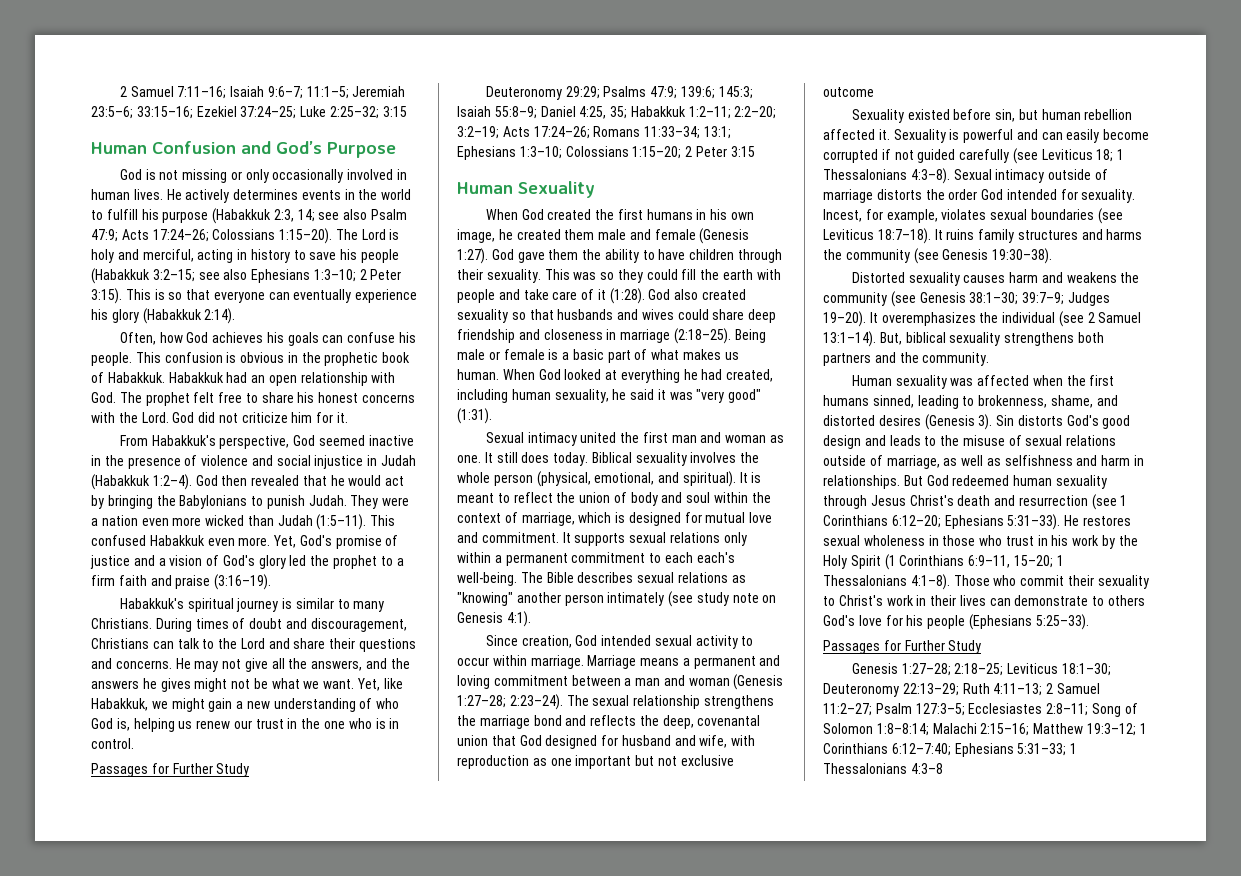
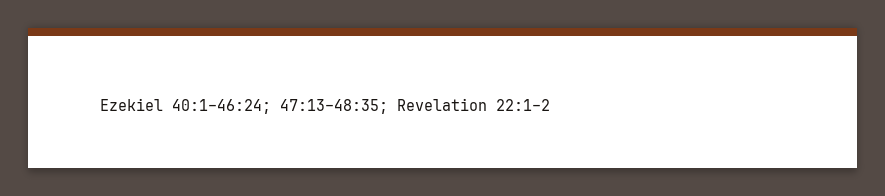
[119,86,406,99] [91,106,407,119] [91,141,396,158] [119,169,407,183] [91,189,412,203] [91,208,408,224] [91,228,400,244] [91,249,400,263] [91,268,402,284] [91,288,418,304] [91,308,236,324] [119,332,416,346] [91,352,411,366] [91,372,396,386] [91,392,416,406] [91,412,349,423] [119,435,414,449] [91,455,417,469] [91,474,405,490] [91,495,410,509] [91,514,396,530] [91,535,399,549] [90,555,404,569] [91,574,272,590] [119,598,385,612] [91,618,407,632] [91,638,417,652] [91,658,410,672] [91,678,403,692] [91,698,400,712] [91,718,400,732] [91,738,134,749] [91,763,250,777] [485,86,753,100] [457,106,777,119] [457,126,731,139] [457,146,755,160] [457,181,595,198] [485,209,754,220] [457,228,750,244] [457,248,783,264] [457,269,781,283] [457,288,747,304] [457,309,777,323] [457,328,766,344] [457,349,739,363] [457,369,774,383] [457,389,762,403] [457,408,492,424] [485,432,784,446] [457,452,760,466] [457,471,762,487] [457,492,771,506] [457,512,773,526] [457,532,747,546] [457,552,735,566] [457,572,746,586] [457,591,777,607] [457,611,531,627] [485,635,754,649] [457,655,781,669] [457,674,784,690] [457,694,774,710] [457,715,761,729] [457,735,756,749] [457,755,734,769] [823,87,874,97] [851,109,1133,123] [823,129,1150,143] [823,148,1125,164] [823,168,1108,184] [823,189,1136,203] [823,208,1123,224] [823,228,1143,244] [823,248,1053,264] [851,272,1140,286] [823,291,1110,307] [823,311,1142,327] [823,331,1104,347] [823,352,990,366] [851,375,1115,389] [823,395,1118,409] [823,414,1131,430] [823,435,1117,449] [823,455,1145,469] [823,475,1107,489] [823,494,1128,510] [823,514,1131,530] [823,535,1138,549] [823,554,1064,570] [823,574,1149,590] [823,595,1146,606] [823,614,1089,630] [823,640,982,654] [851,663,1111,676] [823,683,1100,697] [823,703,1138,717] [823,723,1147,736] [823,743,1078,757] [823,763,943,774] 2 Samuel 7:11–16; Isaiah 9:6–7; 11:1–5; Jeremiah 23:5–6; 33:15–16; Ezekiel 37:24–25; Luke 2:25–32; 3:15 // Human Confusion and God’s Purpose // God is not missing or only occasionally involved in human lives. He actively determines events in the world to fulfill his purpose (Habakkuk 2:3, 14; see also Psalm 47:9; Acts 17:24–26; Colossians 1:15–20). The Lord is holy and merciful, acting in history to save his people (Habakkuk 3:2–15; see also Ephesians 1:3–10; 2 Peter 3:15). This is so that everyone can eventually experience his glory (Habakkuk 2:14). // Often, how God achieves his goals can confuse his people. This confusion is obvious in the prophetic book of Habakkuk. Habakkuk had an open relationship with God. The prophet felt free to share his honest concerns with the Lord. God did not criticize him for it. // From Habakkuk's perspective, God seemed inactive in the presence of violence and social injustice in Judah (Habakkuk 1:2–4). God then revealed that he would act by bringing the Babylonians to punish Judah. They were a nation even more wicked than Judah (1:5–11). This confused Habakkuk even more. Yet, God's promise of justice and a vision of God's glory led the prophet to a firm faith and praise (3:16–19). // Habakkuk's spiritual journey is similar to many Christians. During times of doubt and discouragement, Christians can talk to the Lord and share their questions and concerns. He may not give all the answers, and the answers he gives might not be what we want. Yet, like Habakkuk, we might gain a new understanding of who God is, helping us renew our trust in the one who is in control. // Passages for Further Study // Deuteronomy 29:29; Psalms 47:9; 139:6; 145:3; Isaiah 55:8–9; Daniel 4:25, 35; Habakkuk 1:2–11; 2:2–20; 3:2–19; Acts 17:24–26; Romans 11:33–34; 13:1; Ephesians 1:3–10; Colossians 1:15–20; 2 Peter 3:15 // Human Sexuality // When God created the first humans in his own image, he created them male and female (Genesis 1:27). God gave them the ability to have children through their sexuality. This was so they could fill the earth with people and take care of it (1:28). God also created sexuality so that husbands and wives could share deep friendship and closeness in marriage (2:18–25). Being male or female is a basic part of what makes us human. When God looked at everything he had created, including human sexuality, he said it was "very good" (1:31). // Sexual intimacy united the first man and woman as one. It still does today. Biblical sexuality involves the whole person (physical, emotional, and spiritual). It is meant to reflect the union of body and soul within the context of marriage, which is designed for mutual love and commitment. It supports sexual relations only within a permanent commitment to each each's well-being. The Bible describes sexual relations as "knowing" another person intimately (see study note on Genesis 4:1). // Since creation, God intended sexual activity to occur within marriage. Marriage means a permanent and loving commitment between a man and woman (Genesis 1:27–28; 2:23–24). The sexual relationship strengthens the marriage bond and reflects the deep, covenantal union that God designed for husband and wife, with reproduction as one important but not exclusive outcome // Sexuality existed before sin, but human rebellion affected it. Sexuality is powerful and can easily become corrupted if not guided carefully (see Leviticus 18; 1 Thessalonians 4:3–8). Sexual intimacy outside of marriage distorts the order God intended for sexuality. Incest, for example, violates sexual boundaries (see Leviticus 18:7–18). It ruins family structures and harms the community (see Genesis 19:30–38). // Distorted sexuality causes harm and weakens the community (see Genesis 38:1–30; 39:7–9; Judges 19–20). It overemphasizes the individual (see 2 Samuel 13:1–14). But, biblical sexuality strengthens both partners and the community. // Human sexuality was affected when the first humans sinned, leading to brokenness, shame, and distorted desires (Genesis 3). Sin distorts God's good design and leads to the misuse of sexual relations outside of marriage, as well as selfishness and harm in relationships. But God redeemed human sexuality through Jesus Christ's death and resurrection (see 1 Corinthians 6:12–20; Ephesians 5:31–33). He restores sexual wholeness in those who trust in his work by the Holy Spirit (1 Corinthians 6:9–11, 15–20; 1 Thessalonians 4:1–8). Those who commit their sexuality to Christ's work in their lives can demonstrate to others God's love for his people (Ephesians 5:25–33). // Passages for Further Study // Genesis 1:27–28; 2:18–25; Leviticus 18:1–30; Deuteronomy 22:13–29; Ruth 4:11–13; 2 Samuel 11:2–27; Psalm 127:3–5; Ecclesiastes 2:8–11; Song of Solomon 1:8–8:14; Malachi 2:15–16; Matthew 19:3–12; 1 Corinthians 6:12–7:40; Ephesians 5:31–33; 1 Thessalonians 4:3–8 -> [100,98,550,114] Ezekiel 40:1–46:24; 47:13–48:35; Revelation 22:1–2

